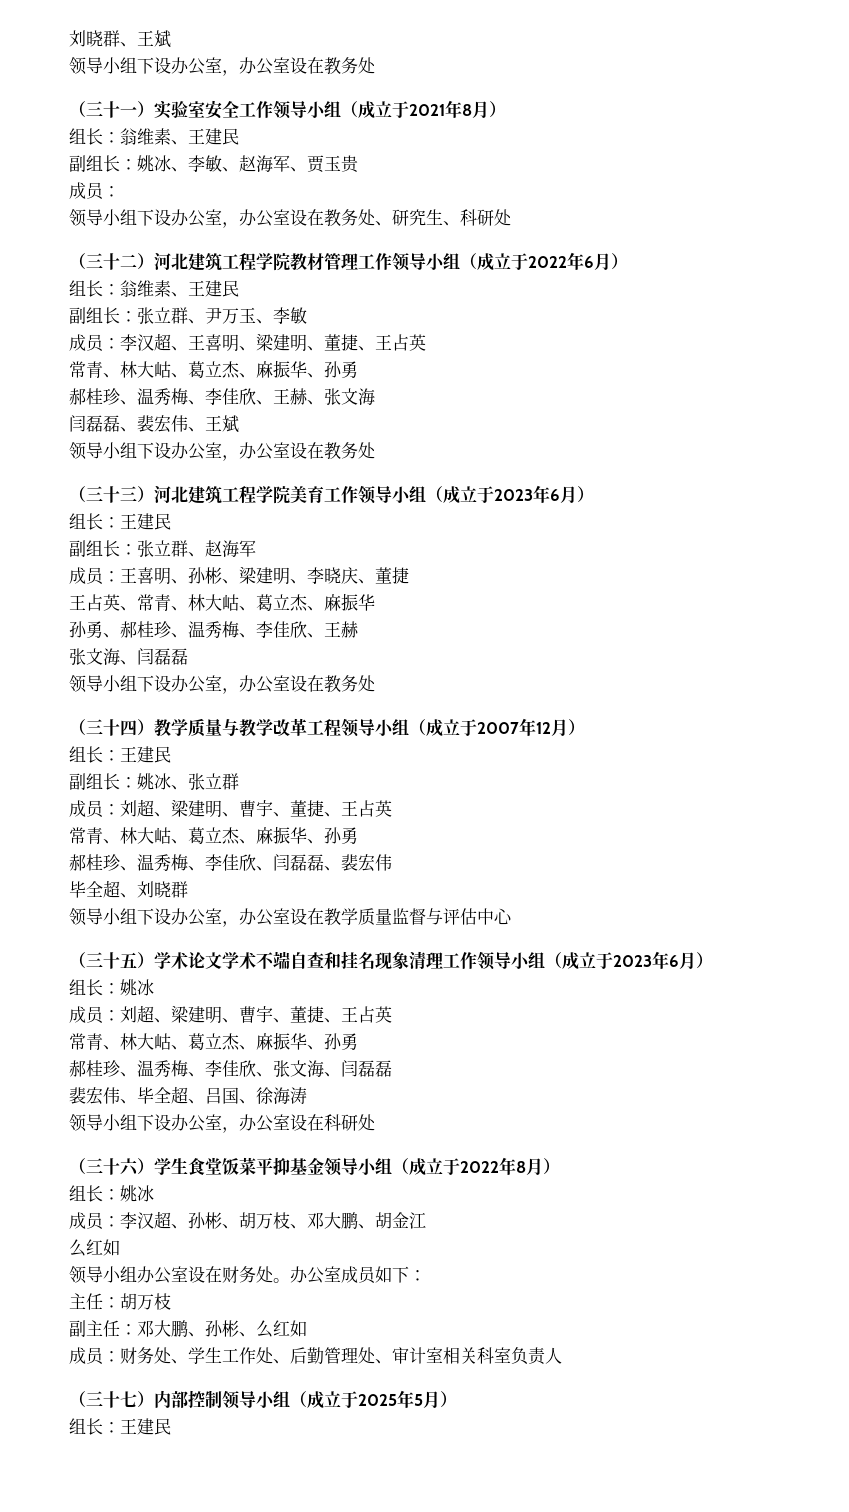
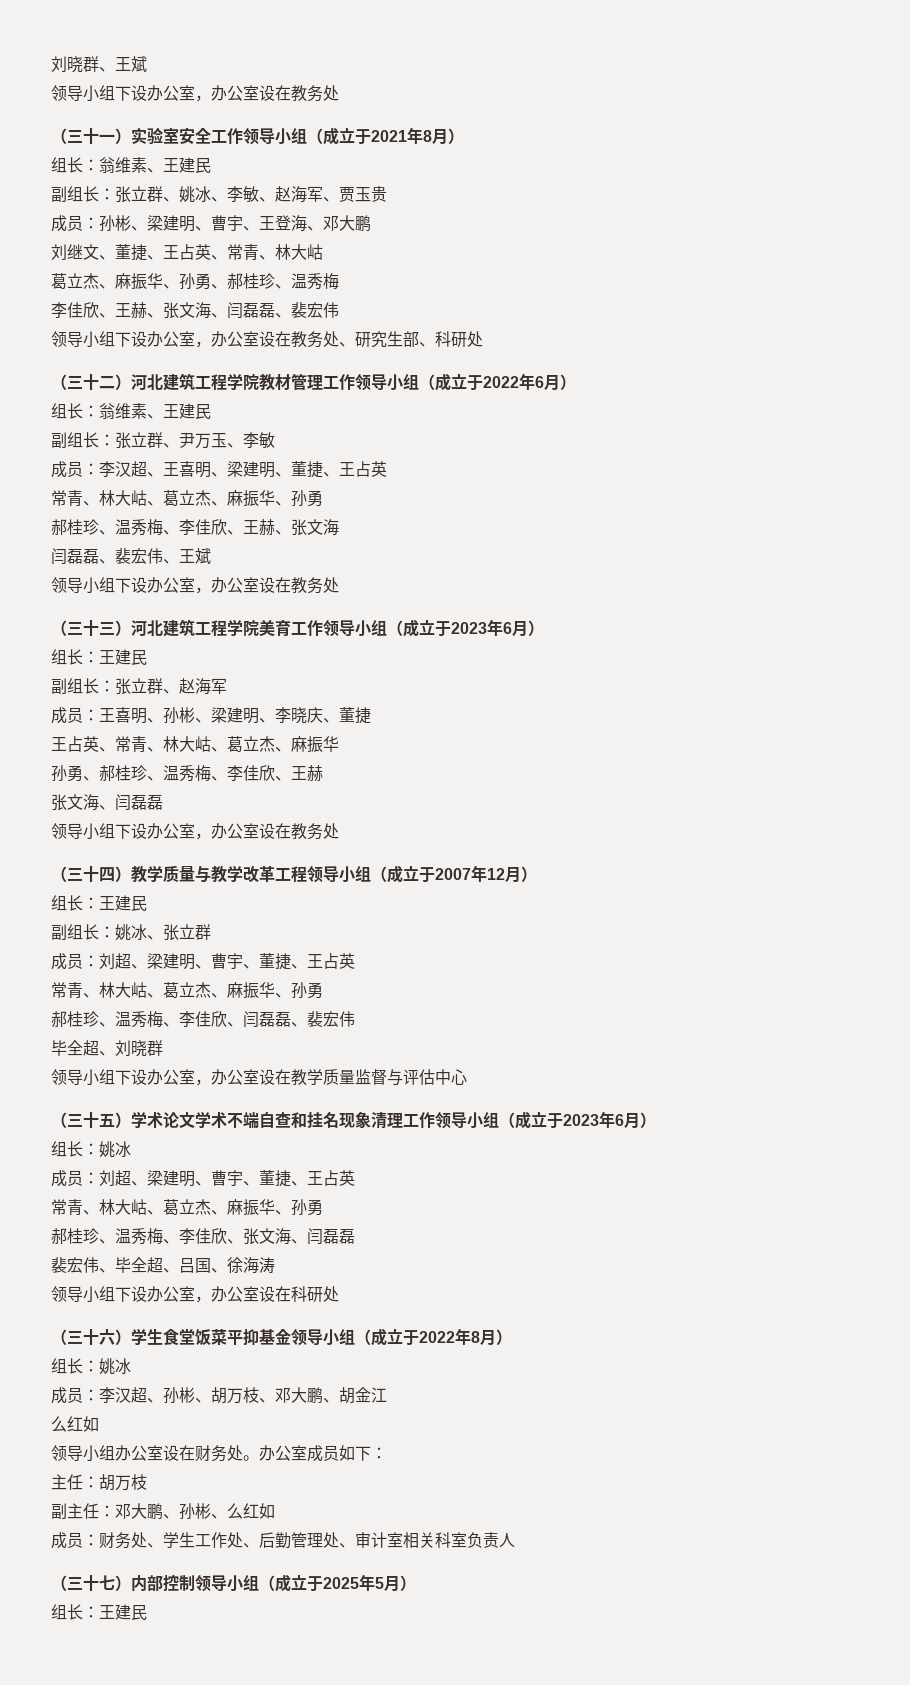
(137, 164) none -> [115,186,179,203] 张立群、
(120, 191) none -> [99,215,371,232] [51,244,323,261] [51,273,339,290] [51,302,339,319] 孙彬、梁建明、曹宇、王登海、邓大鹏 // 刘继文、董捷、王占英、常青、林大岵 // 葛立杰、麻振华、孙勇、郝桂珍、温秀梅 // 李佳欣、王赫、张文海、闫磊磊、裴宏伟
(443, 217) none -> [403,331,419,347] 部

